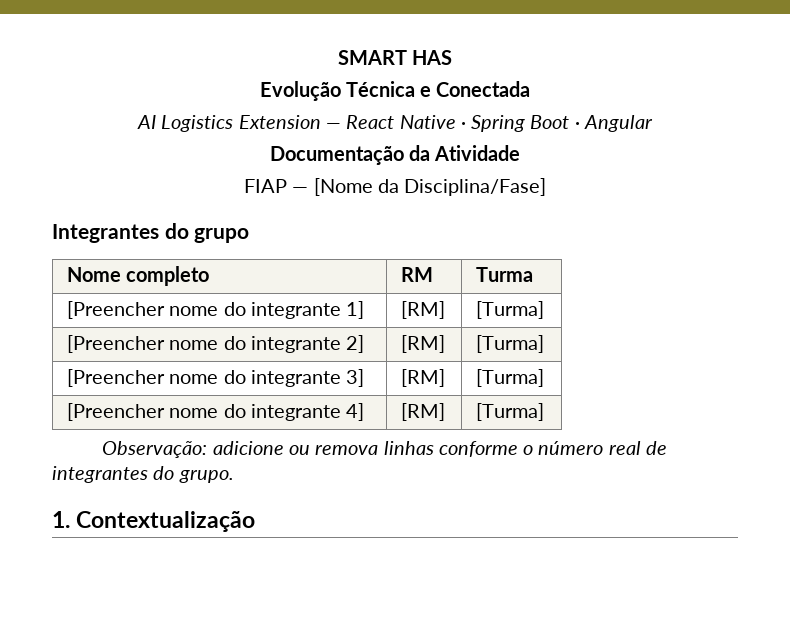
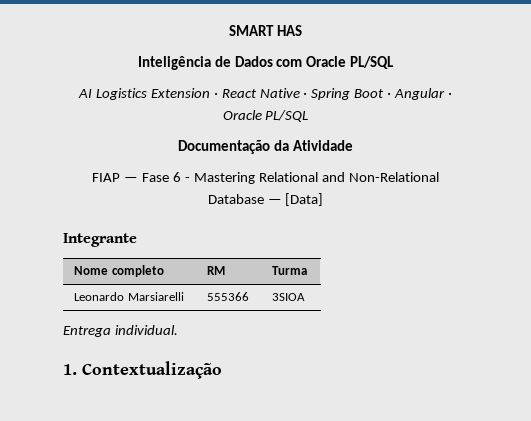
[259,81,531,101] Evolução Técnica e Conectada -> [137,56,395,70] Inteligência de Dados com Oracle PL/SQL
[325,123,341,129] — -> [213,92,218,98] ·
(653, 123) none -> [448,92,453,98] [222,110,309,122] · Oracle PL/SQL
[313,178,547,196] [52,223,250,243] [67,266,210,286] [401,267,434,282] [476,267,534,282] [67,301,365,319] [401,301,446,319] [476,301,545,319] [67,335,365,353] [401,335,446,353] [476,335,545,353] [67,369,365,387] [401,369,446,387] [476,369,545,387] [67,403,365,421] [401,403,446,421] [476,403,545,421] [102,441,667,458] [52,466,234,483] [Nome da Disciplina/Fase] // Integrantes do grupo // Nome completo | RM | Turma // [Preencher nome do integrante 1] | [RM] | [Turma] // [Preencher nome do integrante 2] | [RM] | [Turma] // [Preencher nome do integrante 3] | [RM] | [Turma] // [Preencher nome do integrante 4] | [RM] | [Turma] // Observação: adicione ou remova linhas conforme o número real de integrantes do grupo. -> [142,172,439,184] [207,193,324,206] [63,233,137,247] [74,265,164,277] [207,266,226,275] [272,266,308,275] [74,292,184,301] [207,292,250,301] [272,293,306,301] [63,325,178,337] Fase 6 - Mastering Relational and Non-Relational Database — [Data] // Integrante // Nome completo | RM | Turma // Leonardo Marsiarelli | 555366 | 3SIOA // Entrega individual.

